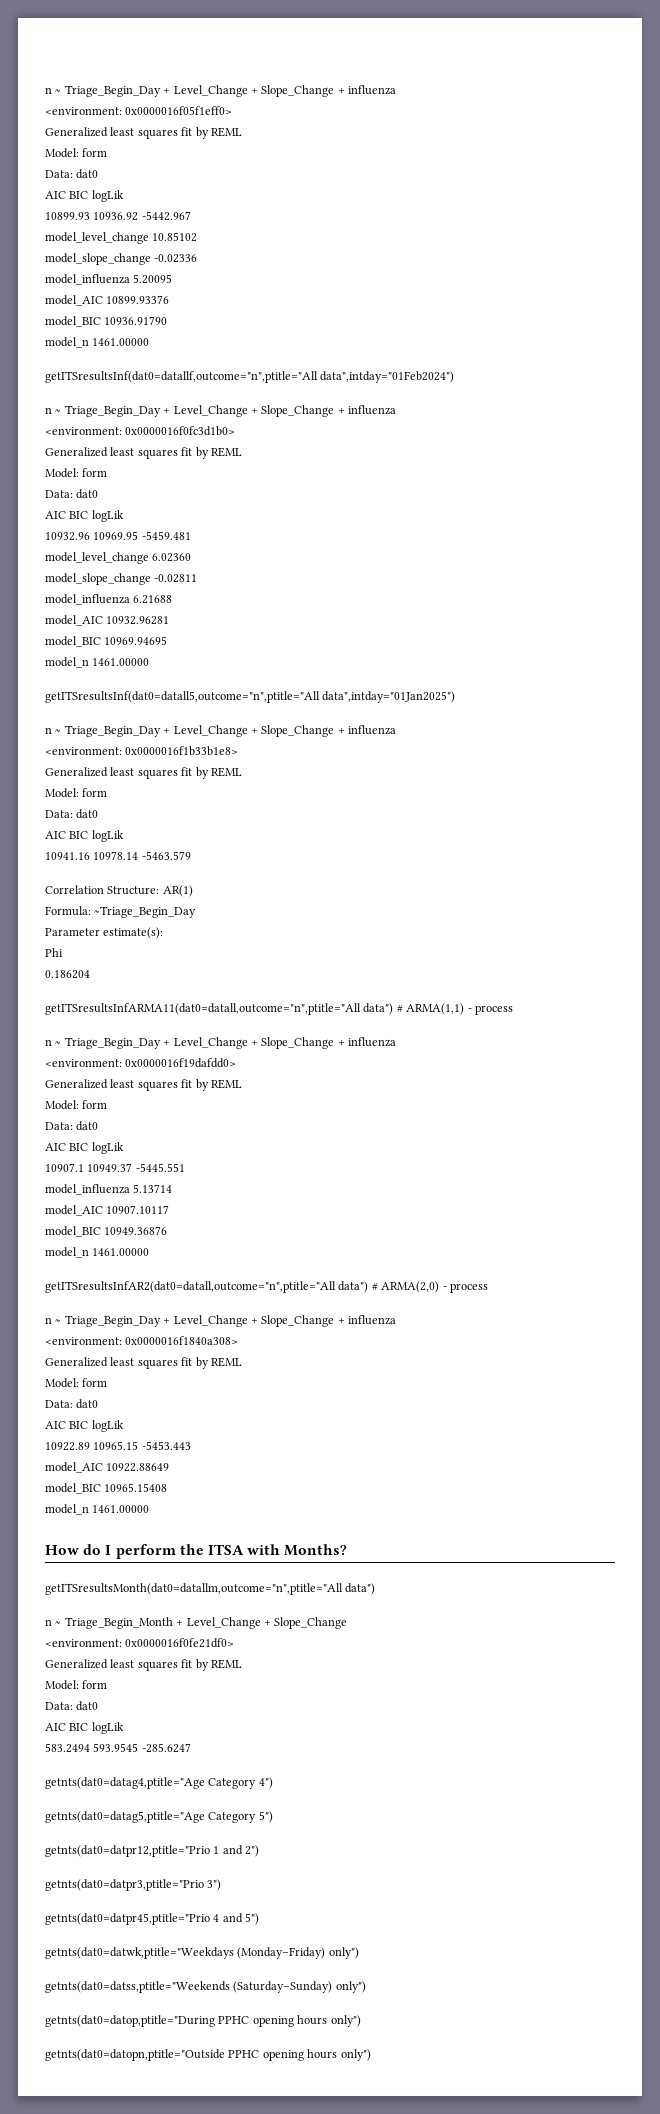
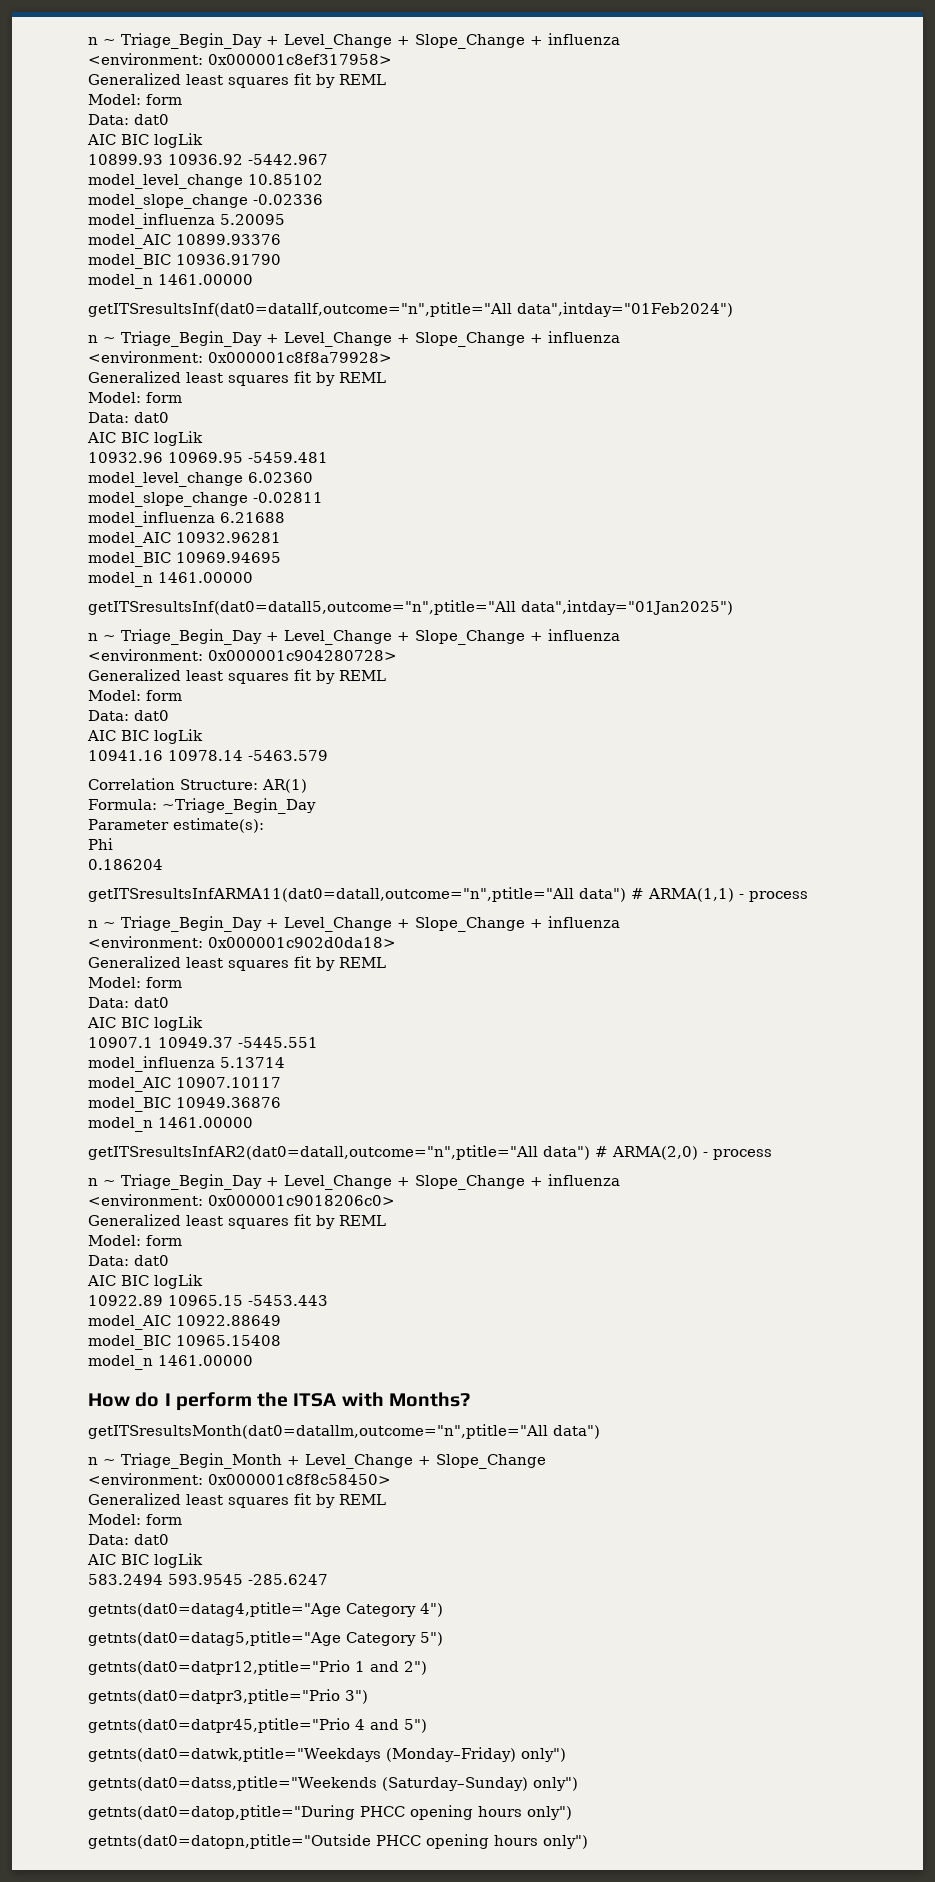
[125,106,233,115] 0x0000016f05f1eff0> -> [208,54,392,65] 0x000001c8ef317958>
[125,426,236,436] 0x0000016f0fc3d1b0> -> [208,352,392,363] 0x000001c8f8a79928>
[125,746,239,756] 0x0000016f1b33b1e8> -> [208,650,397,661] 0x000001c904280728>
[125,1058,237,1068] 0x0000016f19dafdd0> -> [208,937,396,948] 0x000001c902d0da18>
[125,1336,239,1345] 0x0000016f1840a308> -> [208,1195,395,1206] 0x000001c9018206c0>
[125,1638,235,1648] 0x0000016f0fe21df0> -> [208,1474,391,1485] 0x000001c8f8c58450>
[218,2016,250,2024] PPHC -> [360,1806,405,1817] PHCC
[228,2050,260,2058] PPHC -> [376,1835,421,1846] PHCC

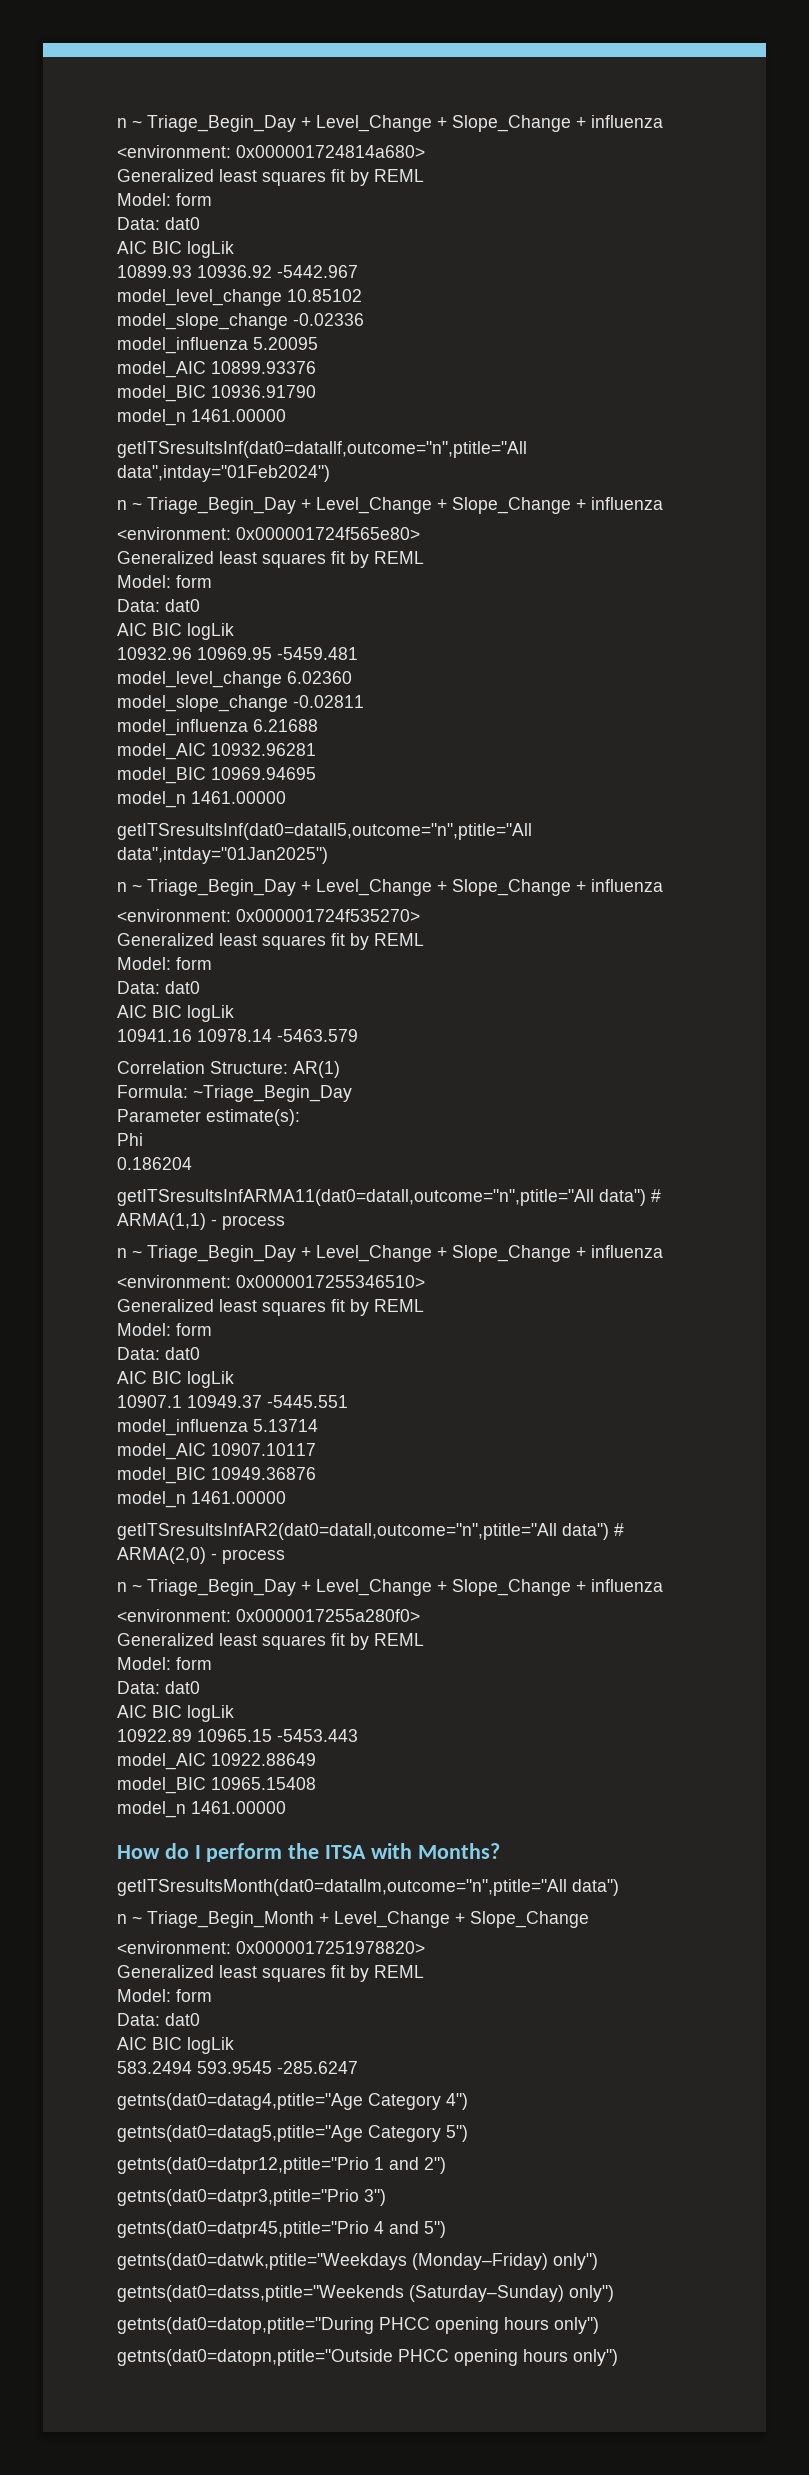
[208,54,392,65] 0x000001c8ef317958> -> [236,145,425,158] 0x000001724814a680>
[208,352,392,363] 0x000001c8f8a79928> -> [236,527,420,540] 0x000001724f565e80>
[208,650,397,661] 0x000001c904280728> -> [236,909,420,922] 0x000001724f535270>
[208,937,396,948] 0x000001c902d0da18> -> [236,1275,425,1288] 0x0000017255346510>
[208,1195,395,1206] 0x000001c9018206c0> -> [236,1609,420,1622] 0x0000017255a280f0>
[208,1474,391,1485] 0x000001c8f8c58450> -> [236,1941,425,1954] 0x0000017251978820>

